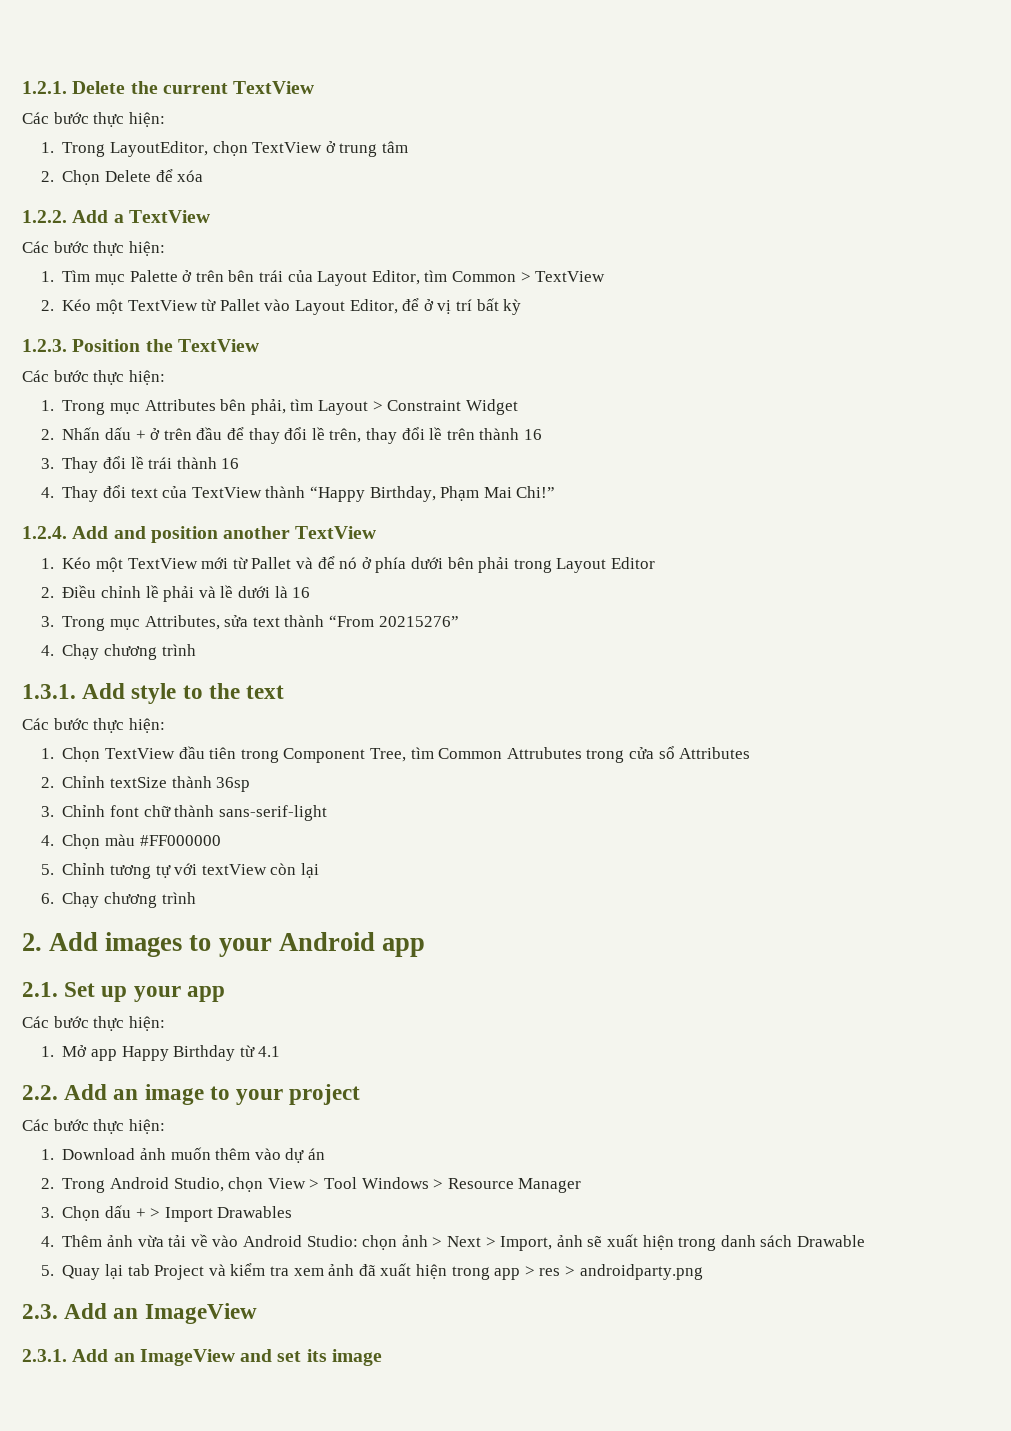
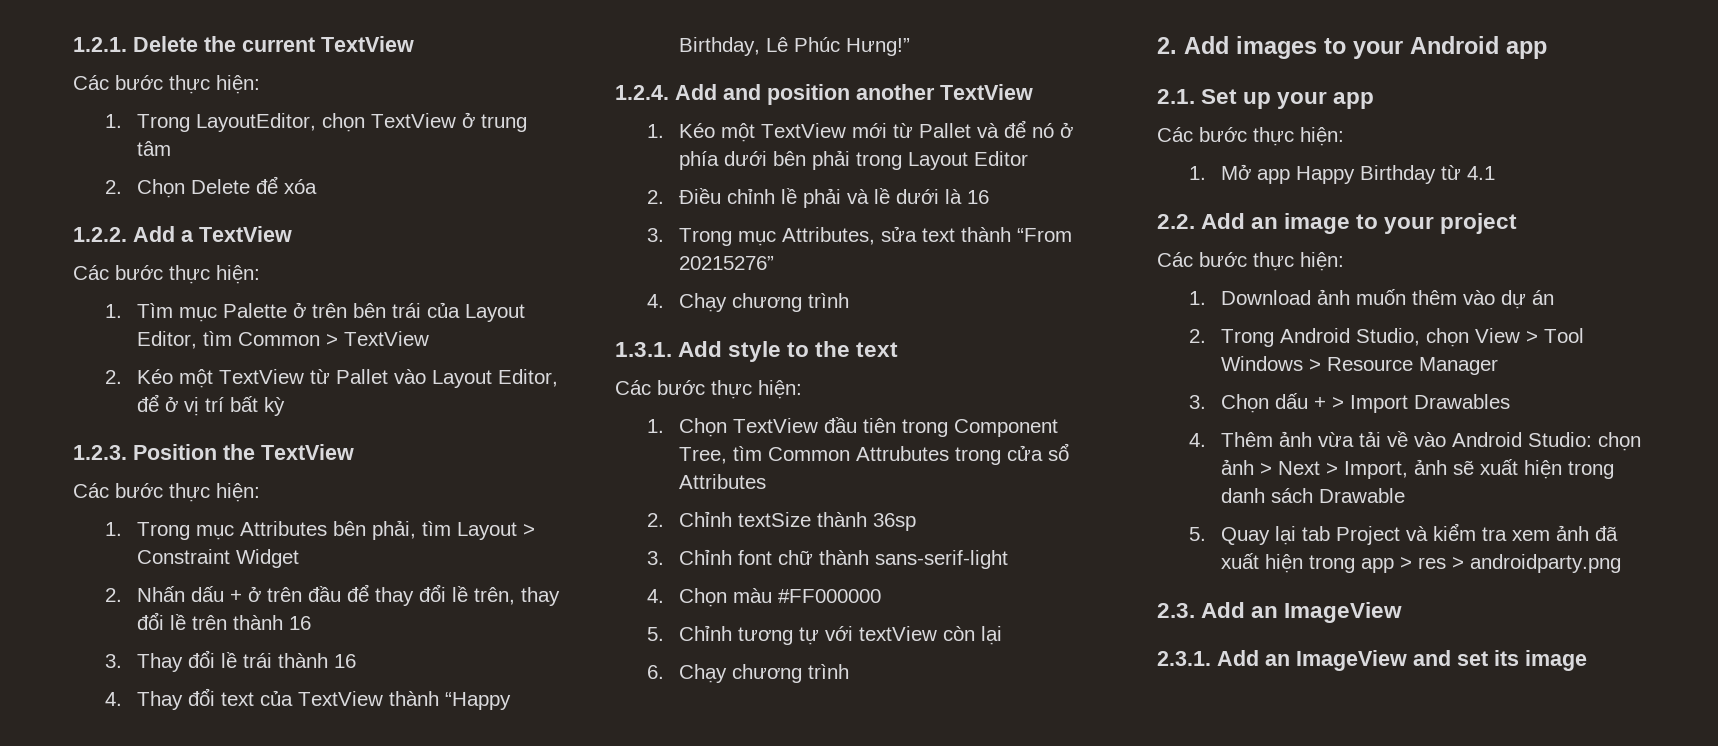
[440,486,556,501] Phạm Mai Chi!” -> [765,37,910,56] Lê Phúc Hưng!”

